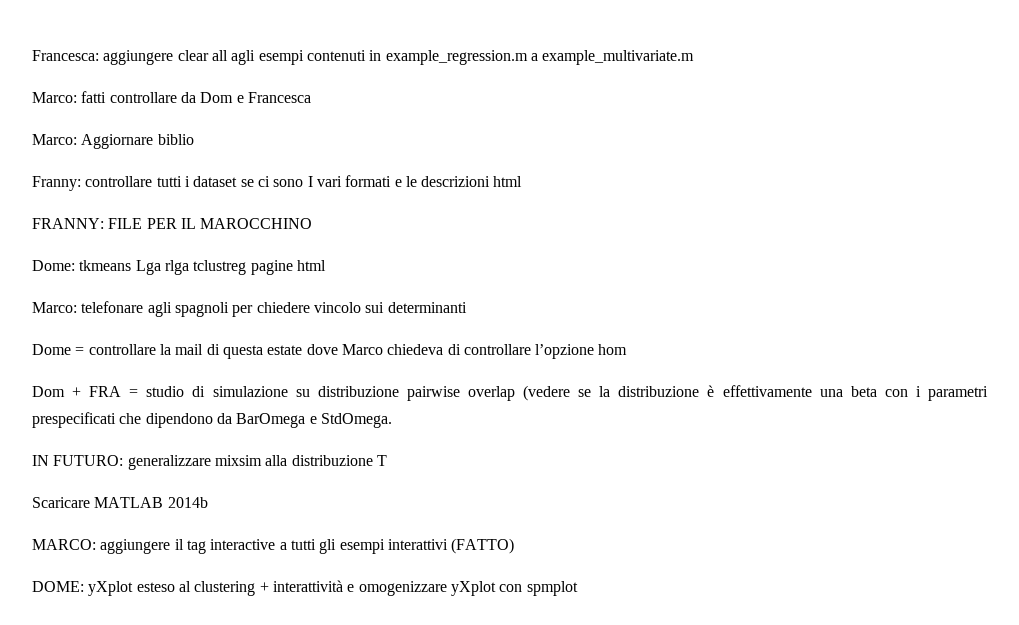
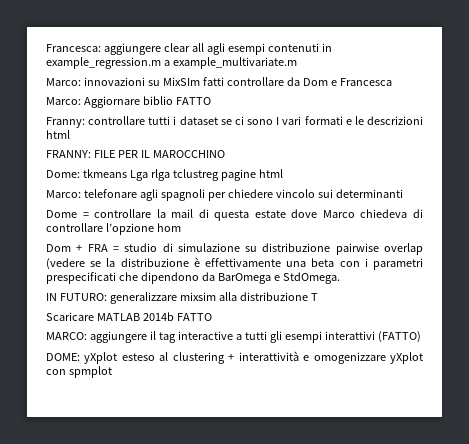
(77, 97) none -> [83,77,200,86] innovazioni su MixSIm
(194, 139) none -> [175,97,211,105] FATTO
(208, 502) none -> [176,313,212,321] FATTO

